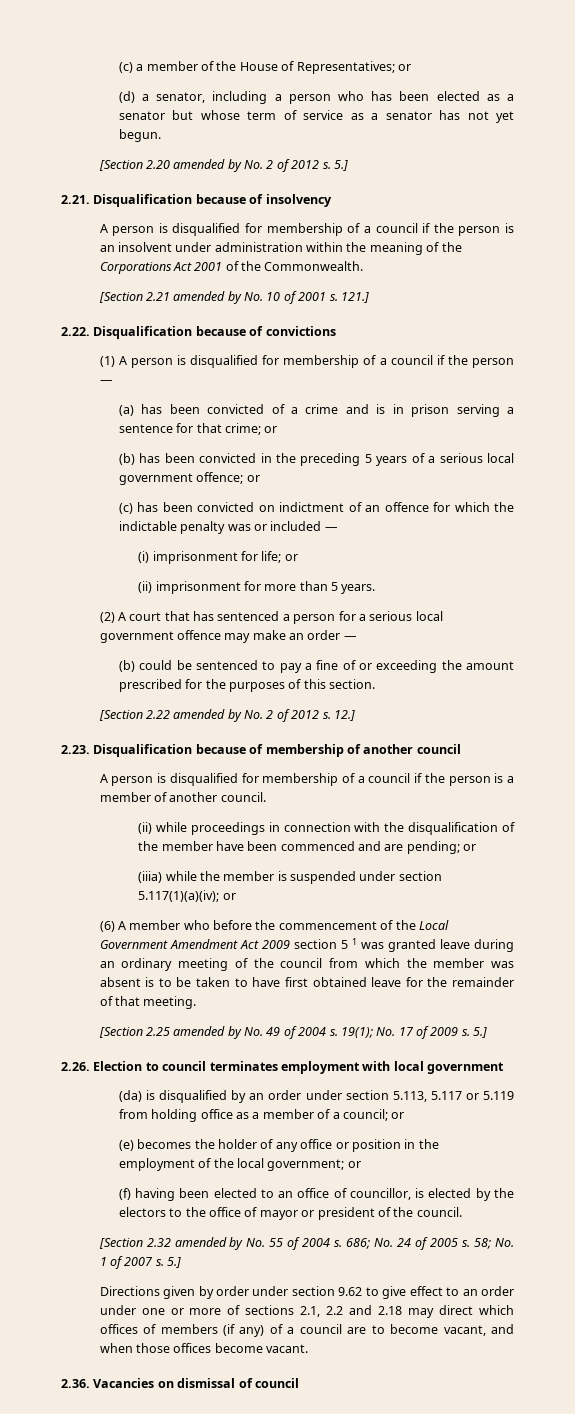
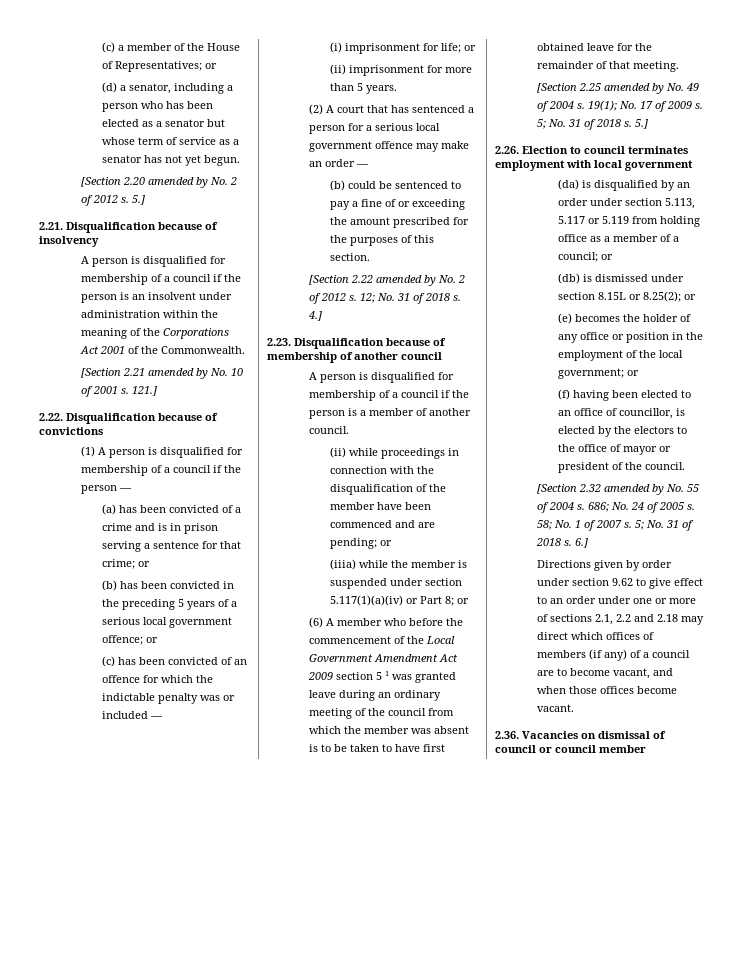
[258,502,345,512] on indictment -> (218, 661) none
[333,710,355,721] 12.] -> [359,293,461,304] [307,311,322,321] 12; No. 31 of 2018 s. 4.]
[138,890,220,902] 5.117(1)(a)(iv); -> [329,595,454,606] 5.117(1)(a)(iv) or Part 8;
(470, 1032) none -> [536,119,632,130] 5; No. 31 of 2018 s.
(405, 1115) none -> [557,273,684,284] [557,291,696,302] // (db) is dismissed under section 8.15L or 8.25(2); or
[167,1257,182,1268] 5.] -> [634,520,694,531] [535,538,588,548] 5; No. 31 of 2018 s. 6.]
(299, 1383) none -> [539,745,646,753] or council member

